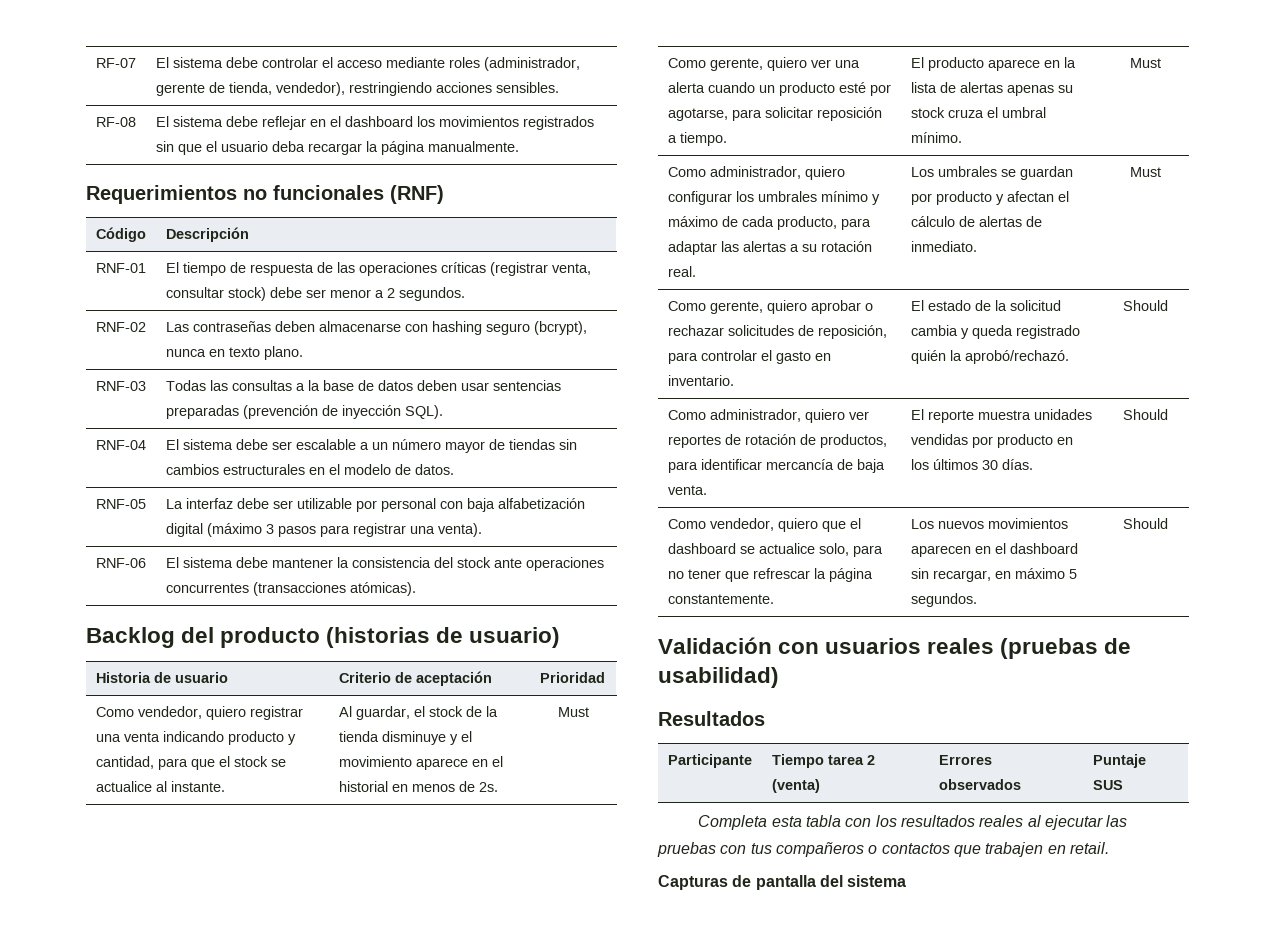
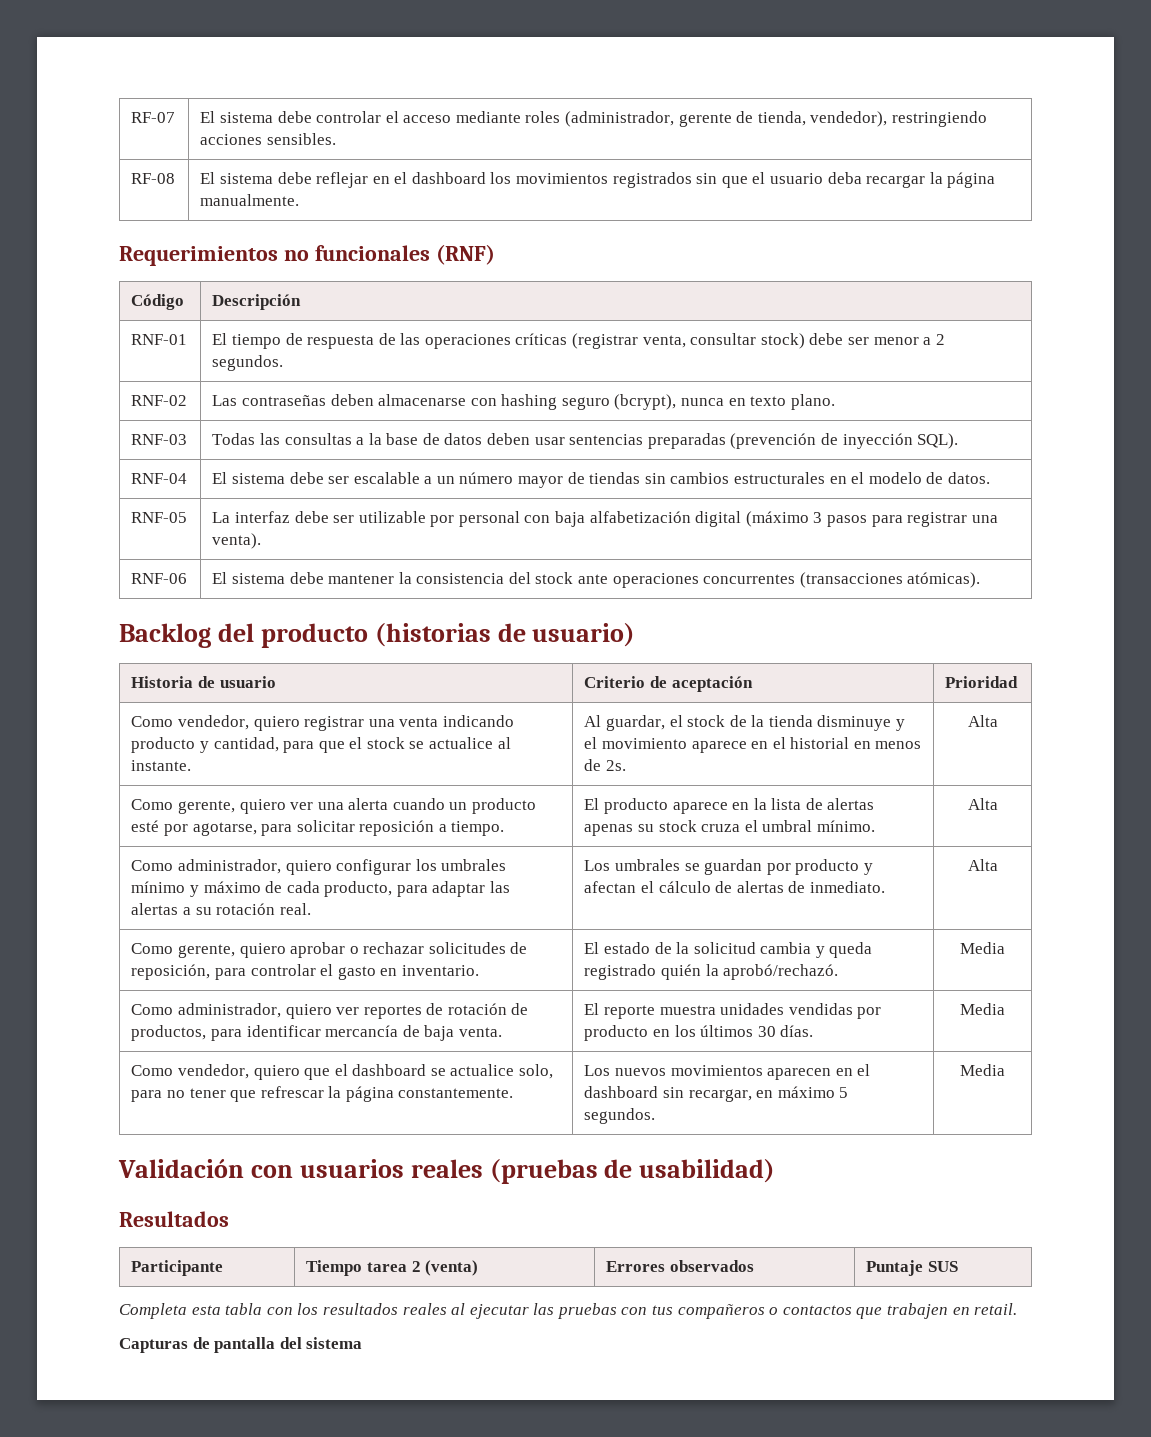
[558,707,589,717] Must -> [967,715,998,727] Alta
[1130,58,1161,68] Must -> [967,798,998,810] Alta
[1130,167,1161,177] Must -> [967,859,998,871] Alta
[1123,300,1168,311] Should -> [960,942,1005,954] Media
[1123,409,1168,420] Should -> [960,1003,1005,1015] Media
[1123,518,1168,529] Should -> [960,1064,1005,1076] Media

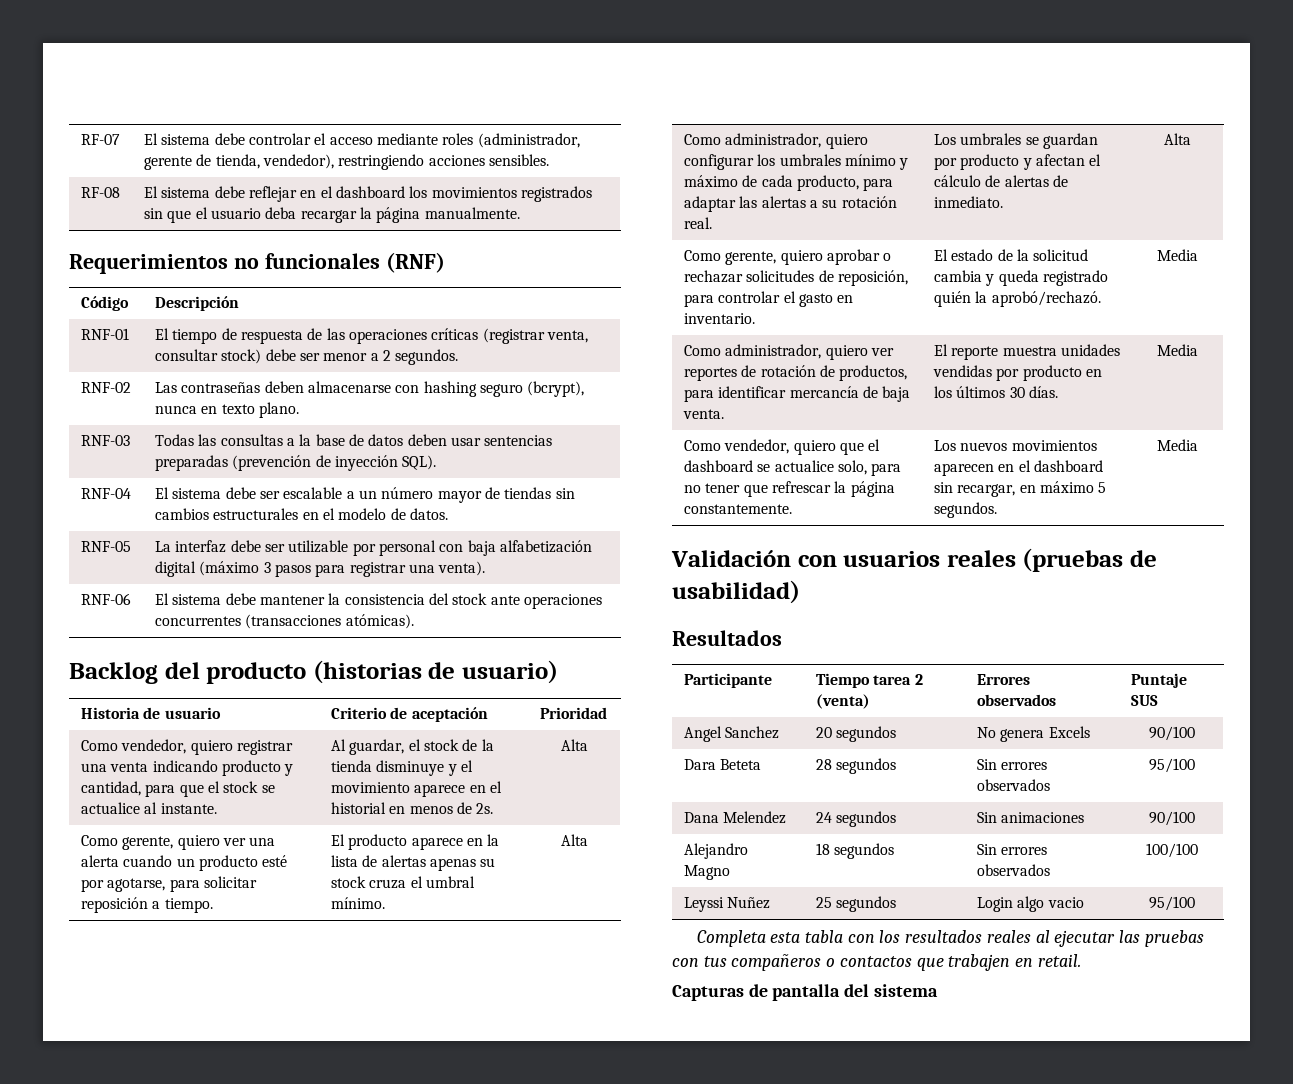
(958, 1266) none -> [683,726,780,742] [815,726,897,742] [976,726,1090,742] [1148,726,1195,741] [683,759,762,770] [815,758,897,774] [976,759,1048,770] [976,779,1050,791] [1148,758,1195,773] [683,811,787,824] [815,811,897,827] [976,812,1085,823] [1148,811,1195,826] [683,843,748,859] [683,865,730,880] [815,843,895,859] [976,844,1048,855] [976,864,1050,876] [1145,843,1198,858] [683,897,771,912] [815,896,897,912] [976,896,1084,912] [1148,896,1195,911] // Angel Sanchez | 20 segundos | No genera Excels | 90/100 // Dara Beteta | 28 segundos | Sin errores observados | 95/100 // Dana Melendez | 24 segundos | Sin animaciones | 90/100 // Alejandro Magno | 18 segundos | Sin errores observados | 100/100 // Leyssi Nuñez | 25 segundos | Login algo vacio | 95/100

